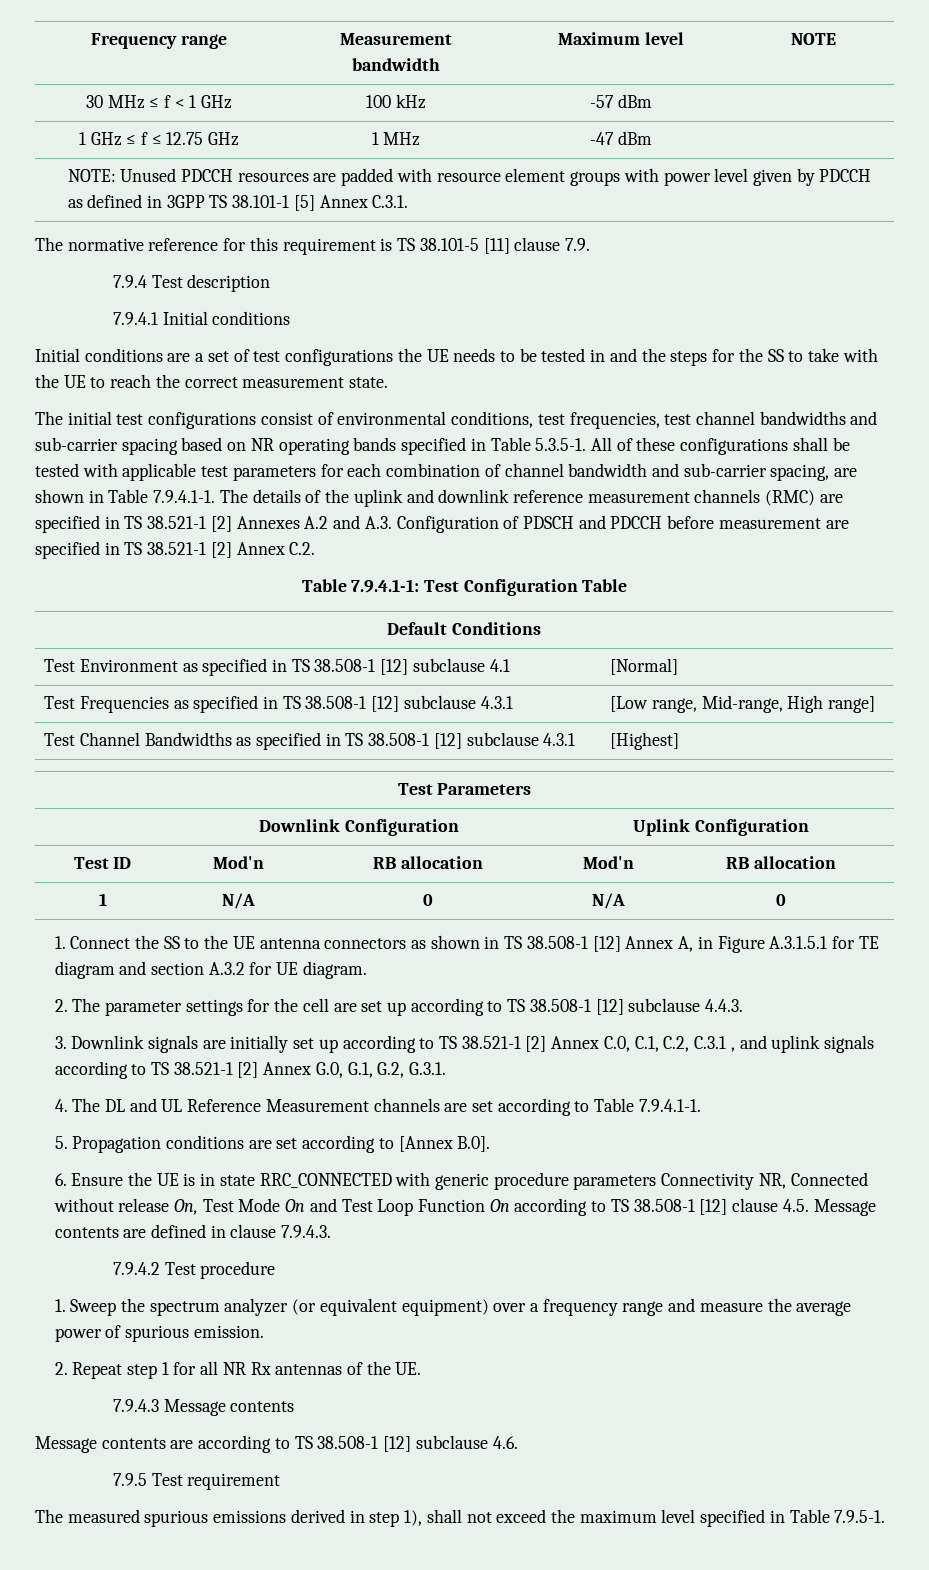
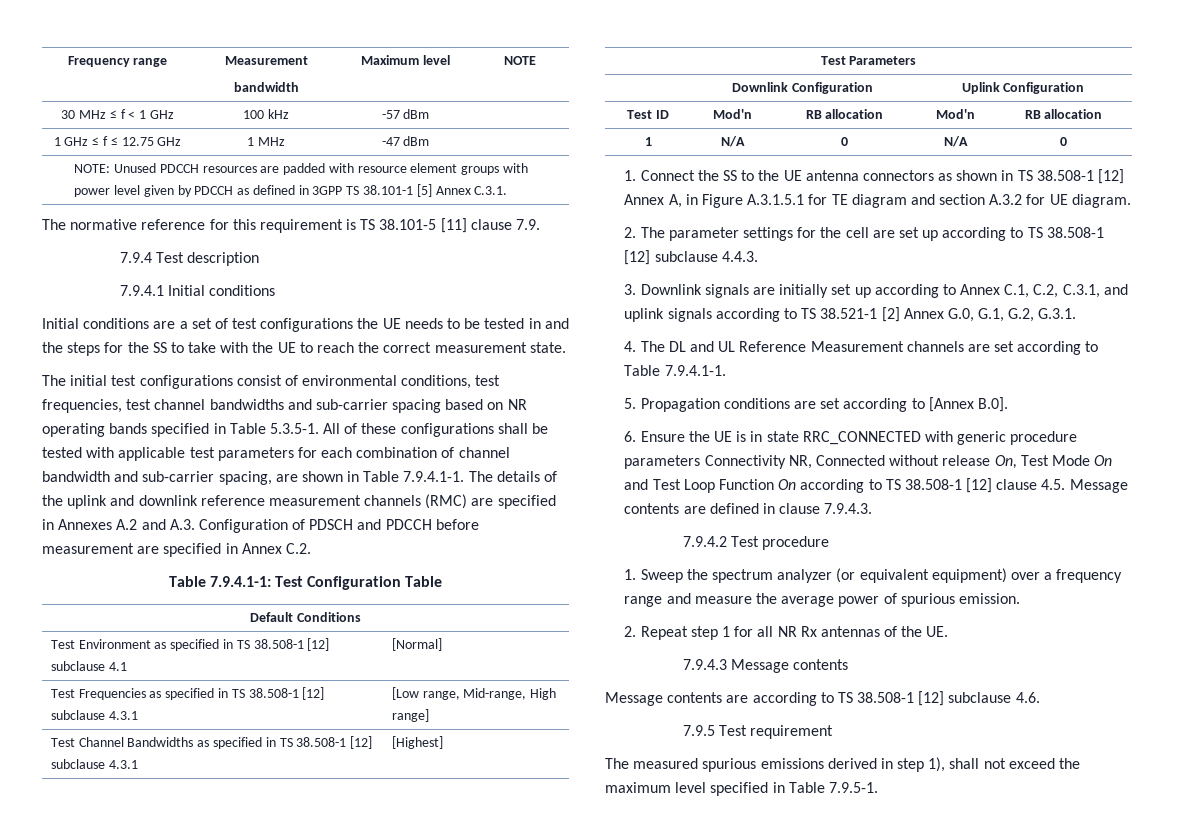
[124,516,232,532] TS 38.521-1 [2] -> (54, 524) none
[124,542,232,558] TS 38.521-1 [2] -> (238, 548) none
[439,1036,735,1052] TS 38.521-1 [2] Annex C.0, C.1, C.2, C.3.1 , -> [960,284,1100,298] Annex C.1, C.2, C.3.1,

